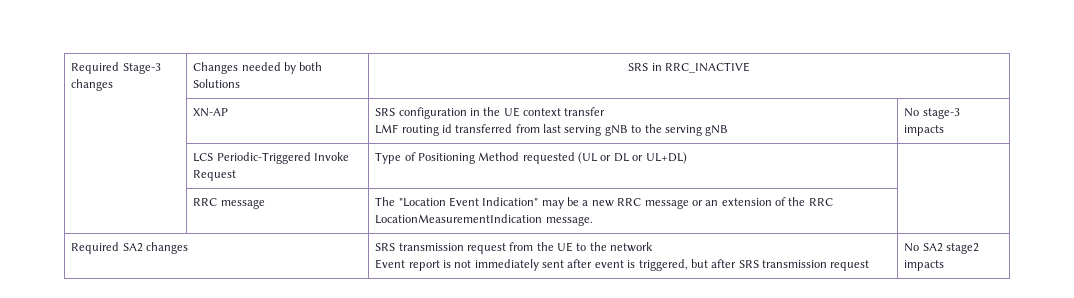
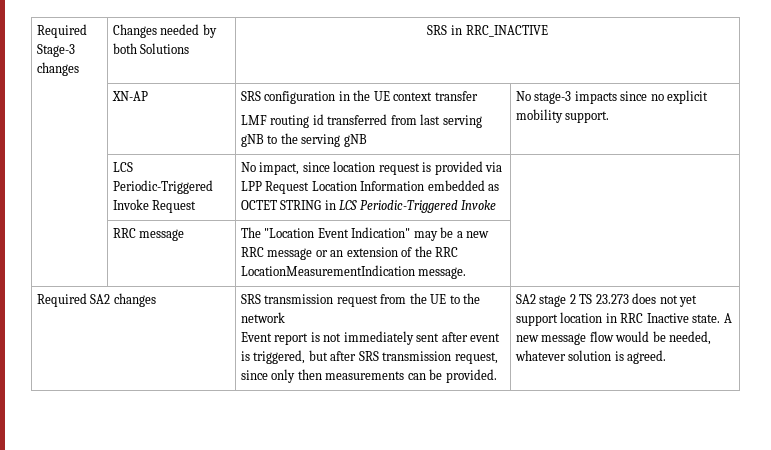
(945, 130) none -> [620,90,709,104] [515,109,610,123] since no explicit mobility support.
[375,152,687,164] Type of Positioning Method requested (UL or DL or UL+DL) -> [240,161,503,175] [240,180,500,194] [240,200,497,213] No impact, since location request is provided via LPP Request Location Information embedded as OCTET STRING in LCS Periodic-Triggered Invoke
[830,260,870,271] [904,243,979,254] [904,260,945,271] request | No SA2 stage2 impacts -> [454,352,498,364] [240,369,497,383] [515,293,698,307] [515,312,732,326] [515,331,712,345] [514,350,667,364] request, since only then measurements can be provided. | SA2 stage 2 TS 23.273 does not yet support location in RRC Inactive state. A new message flow would be needed, whatever solution is agreed.

